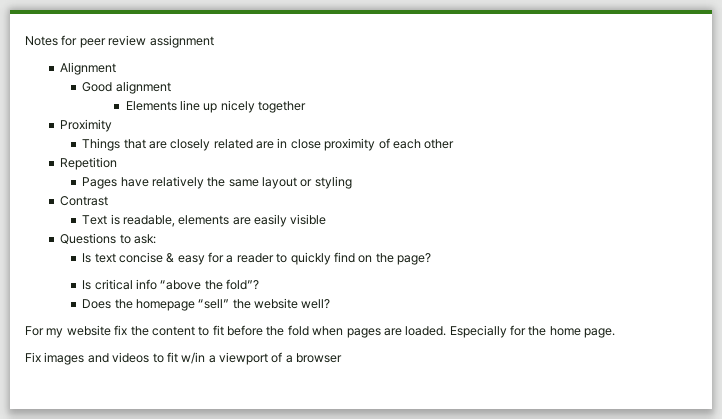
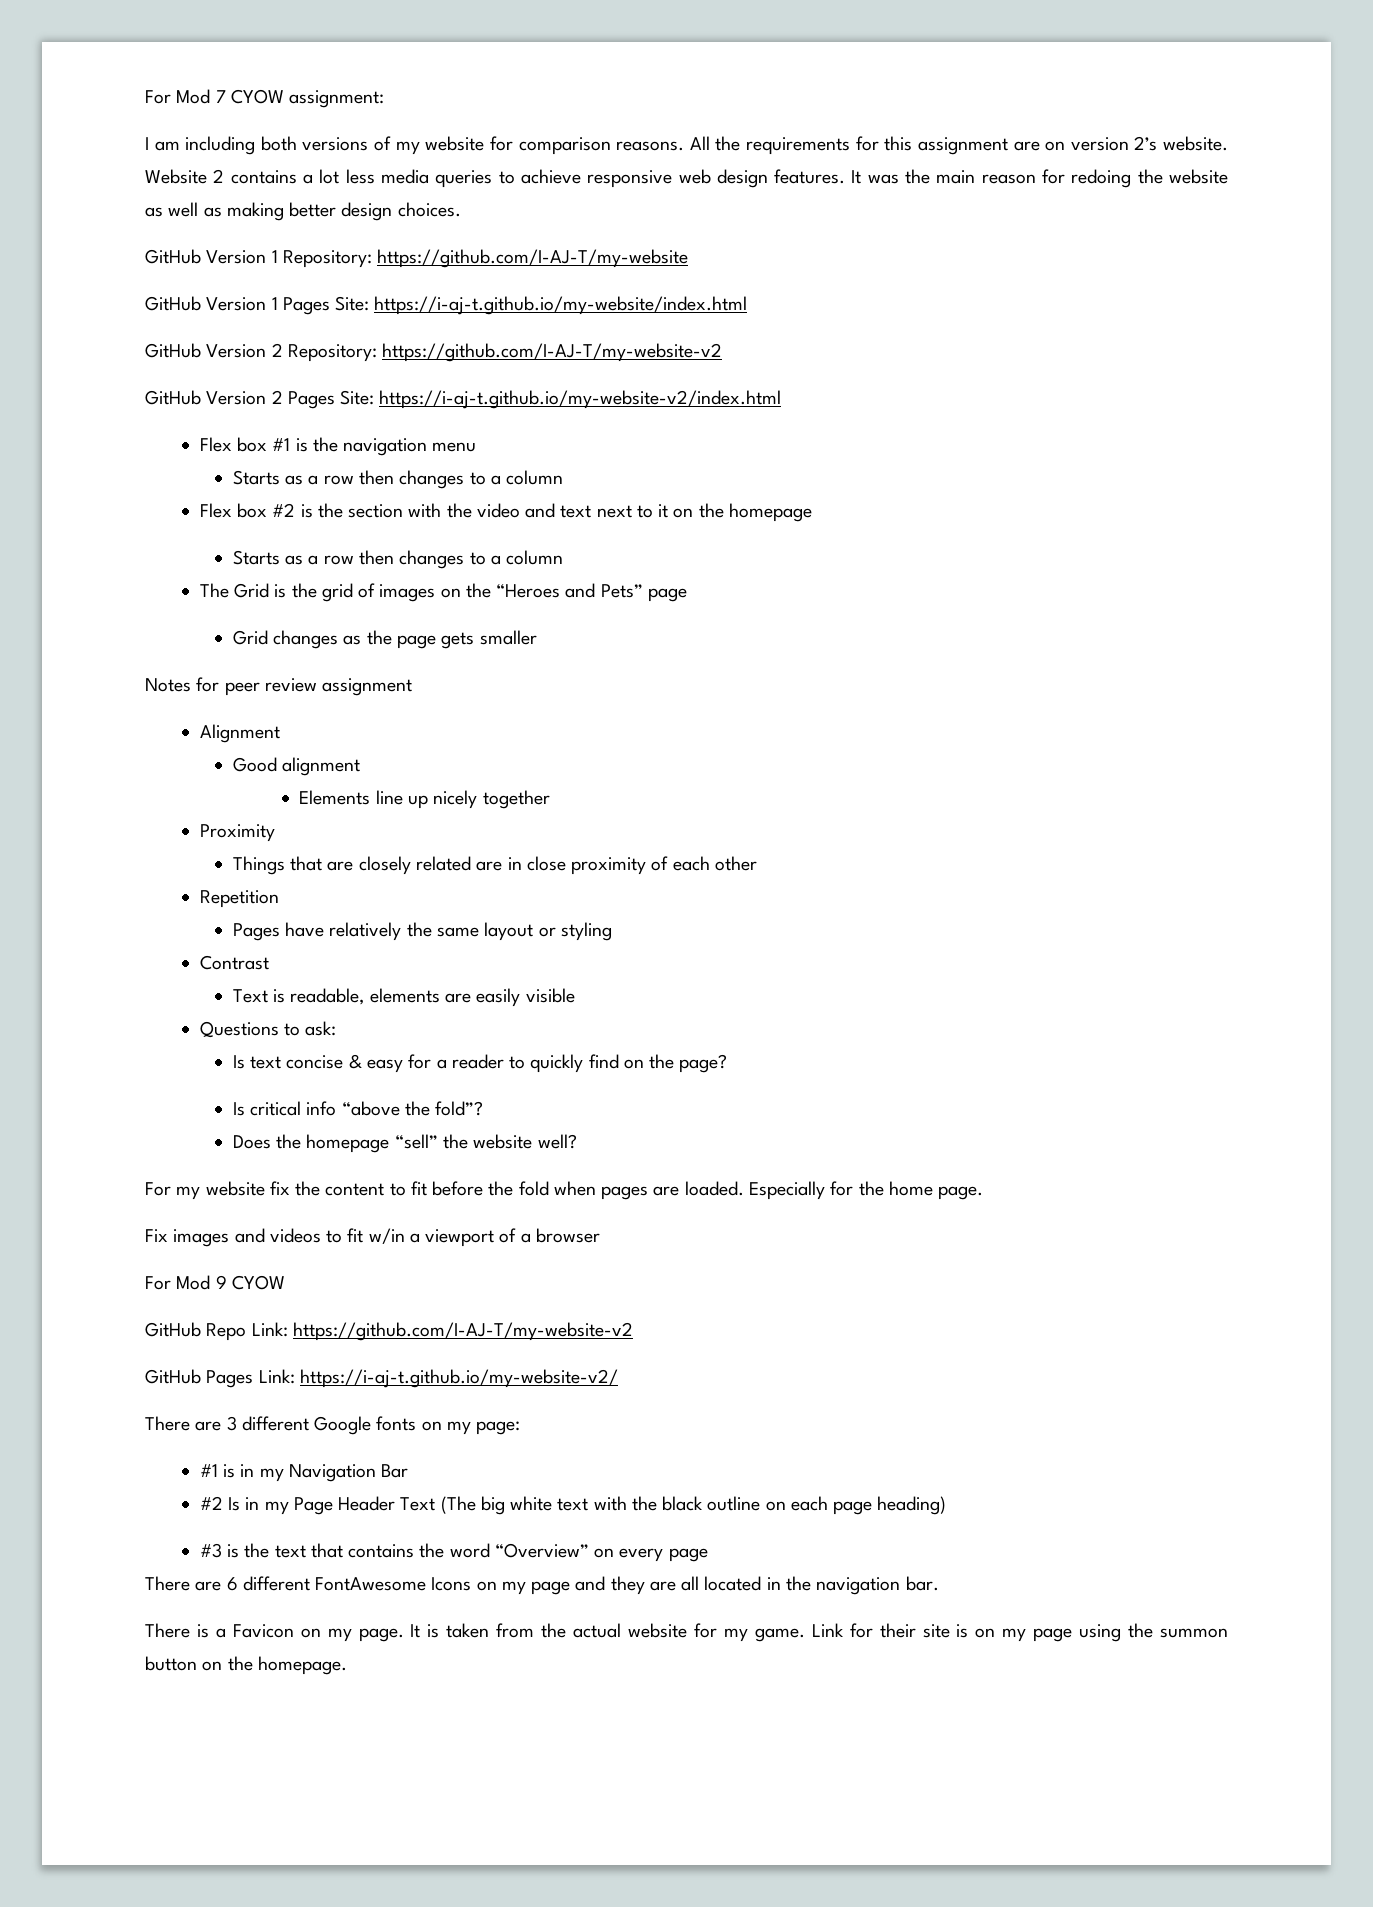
(25, 41) none -> [145,89,385,108] [145,136,1228,155] [145,169,1229,188] [145,202,461,221] [145,249,689,268] [145,296,748,315] [145,343,723,362] [145,390,782,409] [199,437,477,456] [232,470,564,489] [199,503,812,522] [232,550,564,569] [199,583,687,602] [232,630,537,649] For Mod 7 CYOW assignment: // I am including both versions of my website for comparison reasons. All the requirements for this assignment are on version 2’s website. Website 2 contains a lot less media queries to achieve responsive web design features. It was the main reason for redoing the website as well as making better design choices. // GitHub Version 1 Repository: https://github.com/I-AJ-T/my-website // GitHub Version 1 Pages Site: https://i-aj-t.github.io/my-website/index.html // GitHub Version 2 Repository: https://github.com/I-AJ-T/my-website-v2 // GitHub Version 2 Pages Site: https://i-aj-t.github.io/my-website-v2/index.html // Flex box #1 is the navigation menu // Starts as a row then changes to a column // Flex box #2 is the section with the video and text next to it on the homepage // Starts as a row then changes to a column // The Grid is the grid of images on the “Heroes and Pets” page // Grid changes as the page gets smaller //
(343, 358) none -> [145,1275,285,1290] [145,1322,633,1341] [145,1369,618,1388] [145,1416,521,1435] [199,1464,409,1482] [199,1496,947,1515] [199,1543,708,1562] [145,1576,939,1595] [145,1623,1229,1642] [145,1656,347,1675] // For Mod 9 CYOW // GitHub Repo Link: https://github.com/I-AJ-T/my-website-v2 // GitHub Pages Link: https://i-aj-t.github.io/my-website-v2/ // There are 3 different Google fonts on my page: // #1 is in my Navigation Bar // #2 Is in my Page Header Text (The big white text with the black outline on each page heading) // #3 is the text that contains the word “Overview” on every page // There are 6 different FontAwesome Icons on my page and they are all located in the navigation bar. // There is a Favicon on my page. It is taken from the actual website for my game. Link for their site is on my page using the summon button on the homepage.

